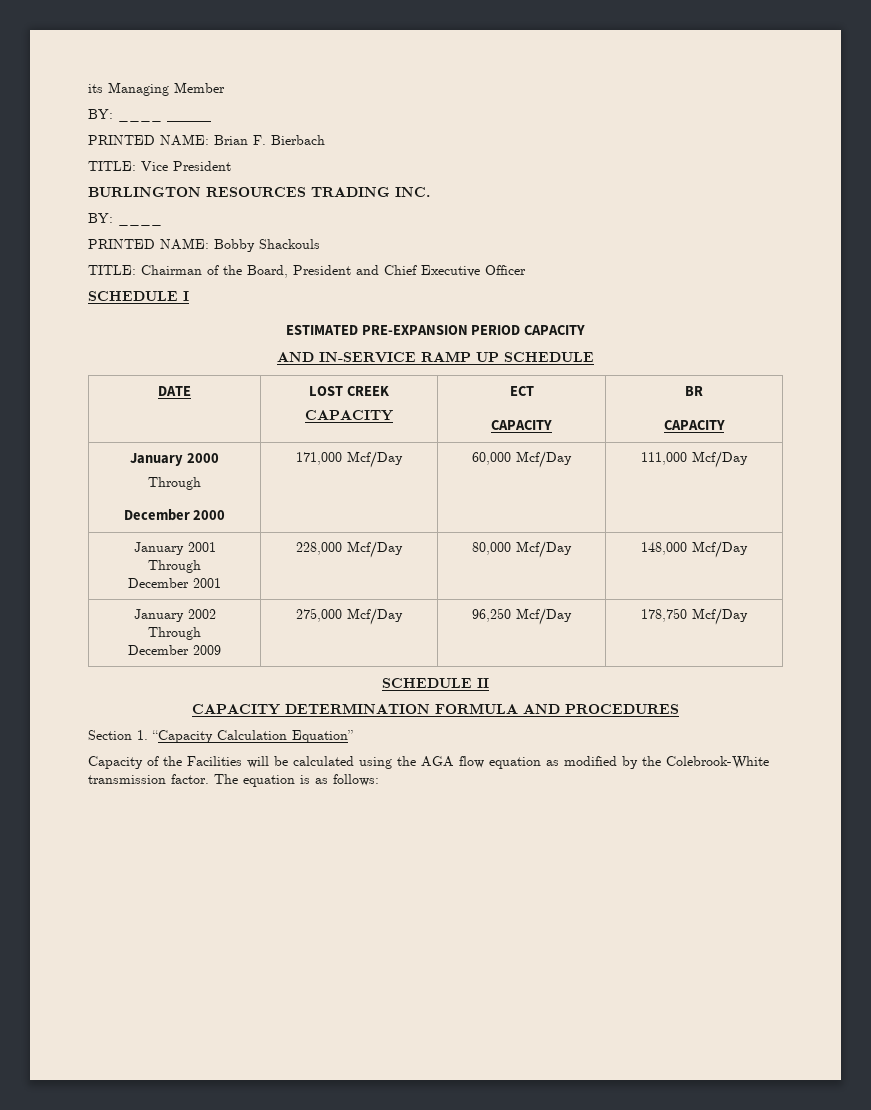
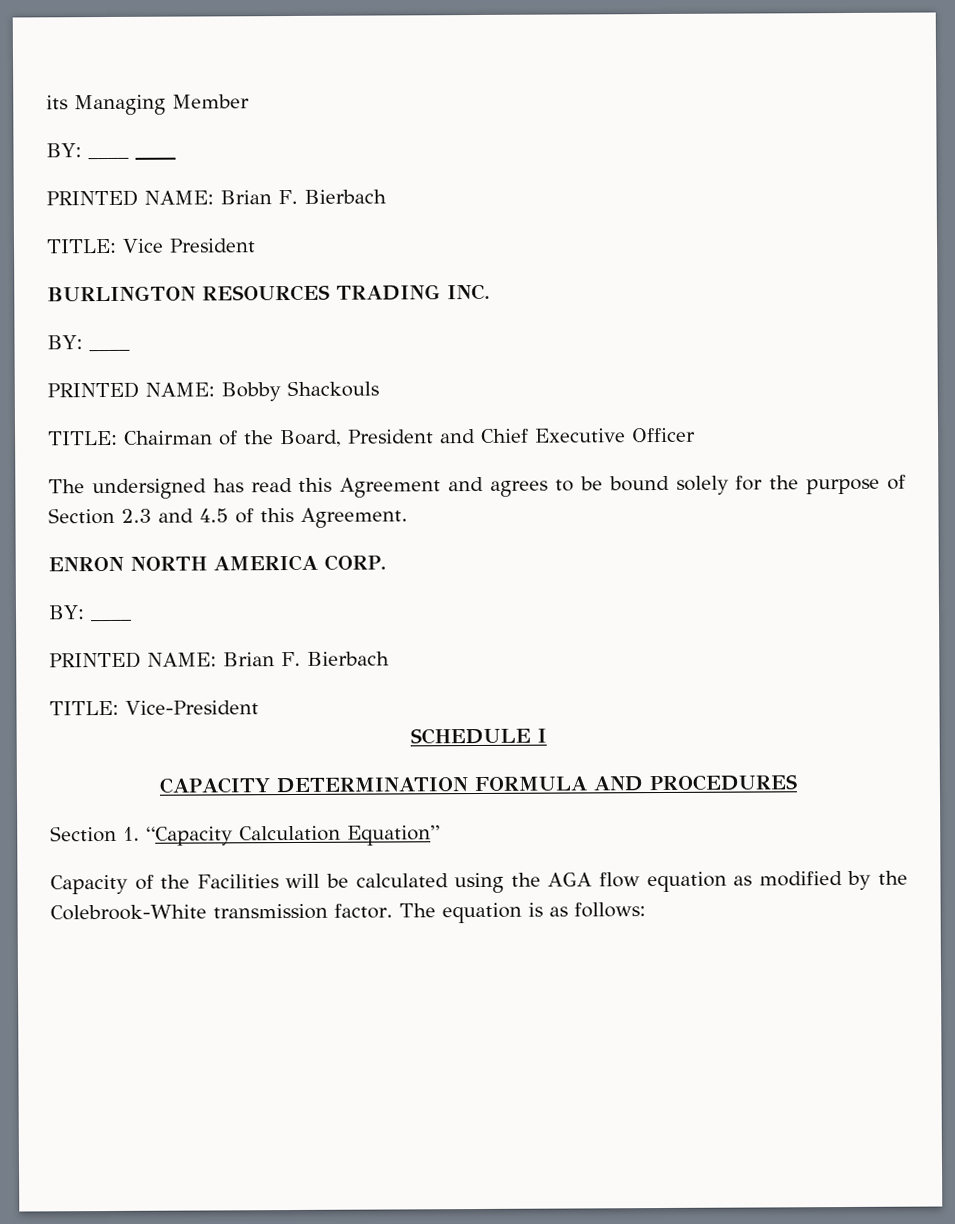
[88,291,189,301] [285,325,586,335] [277,351,594,363] [158,386,191,396] [309,386,389,396] [305,410,393,421] [509,386,534,396] [491,420,552,430] [685,386,703,396] [663,420,725,430] [130,453,219,466] [148,477,201,490] [123,509,226,521] [296,451,403,468] [472,451,572,468] [641,451,748,468] [133,542,216,555] [148,560,201,573] [128,578,221,588] [296,541,403,558] [472,541,572,558] [641,541,748,558] [133,609,216,622] [148,627,201,640] [128,645,221,655] [296,608,403,625] [472,608,572,625] [641,608,748,625] [382,678,489,688] SCHEDULE I // ESTIMATED PRE-EXPANSION PERIOD CAPACITY // AND IN-SERVICE RAMP UP SCHEDULE // DATE | LOST CREEK // CAPACITY | ECT // CAPACITY | BR // CAPACITY // January 2000 // Through // December 2000 | 171,000 Mcf/Day | 60,000 Mcf/Day | 111,000 Mcf/Day // January 2001 // Through // December 2001 | 228,000 Mcf/Day | 80,000 Mcf/Day | 148,000 Mcf/Day // January 2002 // Through // December 2009 | 275,000 Mcf/Day | 96,250 Mcf/Day | 178,750 Mcf/Day // SCHEDULE II -> [48,474,907,500] [48,507,408,528] [48,554,386,572] [48,605,132,622] [49,651,390,669] [49,700,259,716] [409,727,547,745] The undersigned has read this Agreement and agrees to be bound solely for the purpose of Section 2.3 and 4.5 of this Agreement. // ENRON NORTH AMERICA CORP. // BY: ____ // PRINTED NAME: Brian F. Bierbach // TITLE: Vice-President // SCHEDULE I

